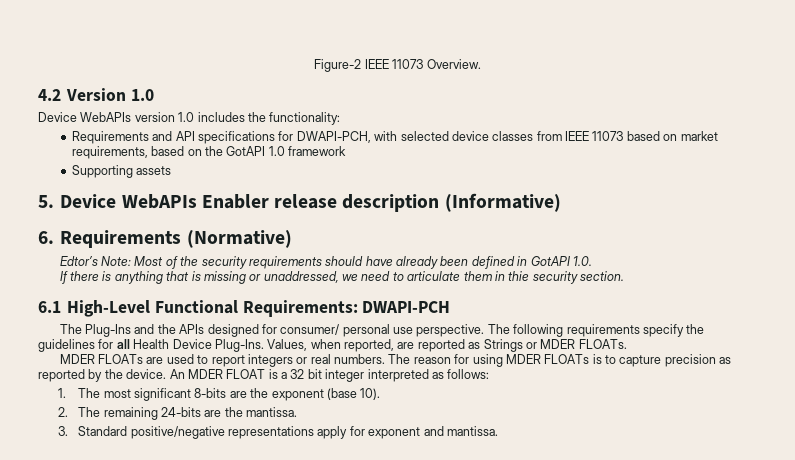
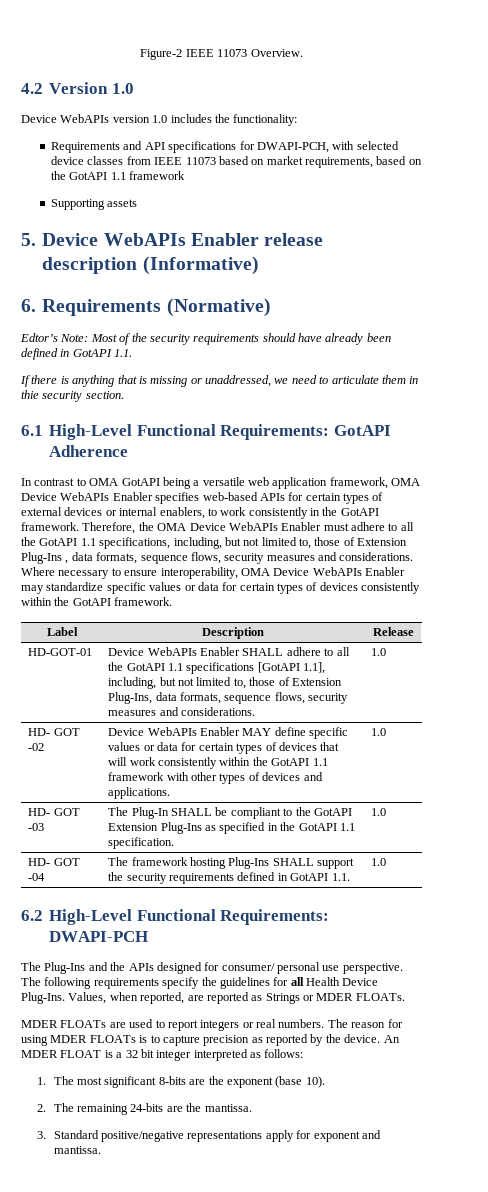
[268,146,285,156] 1.0 -> [110,172,126,180] 1.1
[572,256,592,266] 1.0. -> [114,349,133,357] 1.1.
(358, 308) none -> [334,425,392,436] [49,445,129,457] [21,477,421,489] [21,492,384,504] [21,507,379,519] [21,522,414,534] [21,537,408,549] [21,552,414,564] [21,567,405,579] [21,582,421,594] [21,597,173,606] [46,627,78,636] [202,627,264,639] [372,627,414,636] [28,648,93,656] [108,647,350,656] [108,662,326,674] [108,677,342,689] [108,692,349,704] [108,707,256,716] [371,648,387,656] [28,728,80,736] [28,743,45,751] [108,727,349,739] [108,742,340,754] [108,757,328,769] [108,772,323,784] [108,787,171,799] [371,728,387,736] [28,808,80,816] [28,823,45,831] [108,807,352,819] [108,822,355,834] [108,837,175,849] [371,808,387,816] [28,858,80,866] [28,873,46,881] [108,857,355,869] [108,872,350,884] [371,858,387,866] [21,909,330,925] GotAPI Adherence // In contrast to OMA GotAPI being a versatile web application framework, OMA Device WebAPIs Enabler specifies web-based APIs for certain types of external devices or internal enablers, to work consistently in the GotAPI framework. Therefore, the OMA Device WebAPIs Enabler must adhere to all the GotAPI 1.1 specifications, including, but not limited to, those of Extension Plug-Ins , data formats, sequence flows, security measures and considerations. Where necessary to ensure interoperability, OMA Device WebAPIs Enabler may standardize specific values or data for certain types of devices consistently within the GotAPI framework. // Label | Description | Release // HD-GOT-01 | Device WebAPIs Enabler SHALL adhere to all the GotAPI 1.1 specifications [GotAPI 1.1], including, but not limited to, those of Extension Plug-Ins, data formats, sequence flows, security measures and considerations. | 1.0 // HD- GOT -02 | Device WebAPIs Enabler MAY define specific values or data for certain types of devices that will work consistently within the GotAPI 1.1 framework with other types of devices and applications. | 1.0 // HD- GOT -03 | The Plug-In SHALL be compliant to the GotAPI Extension Plug-Ins as specified in the GotAPI 1.1 specification. | 1.0 // HD- GOT -04 | The framework hosting Plug-Ins SHALL support the security requirements defined in GotAPI 1.1. | 1.0 // 6.2 High-Level Functional Requirements:

